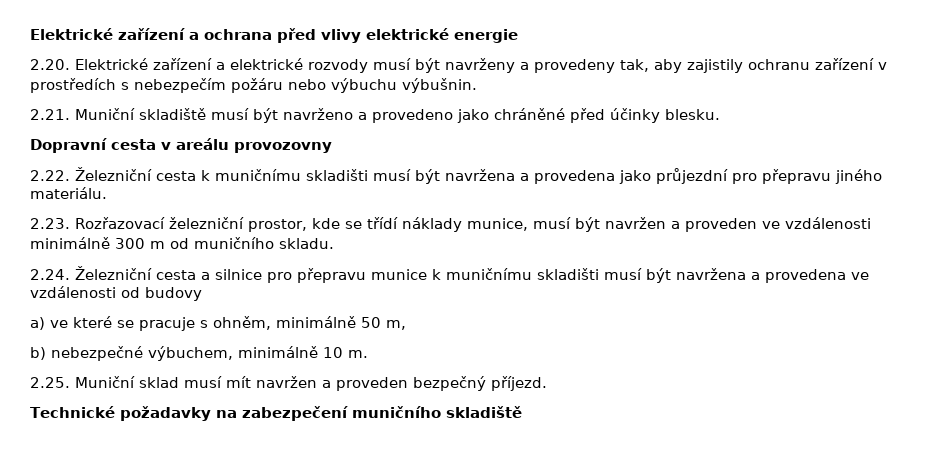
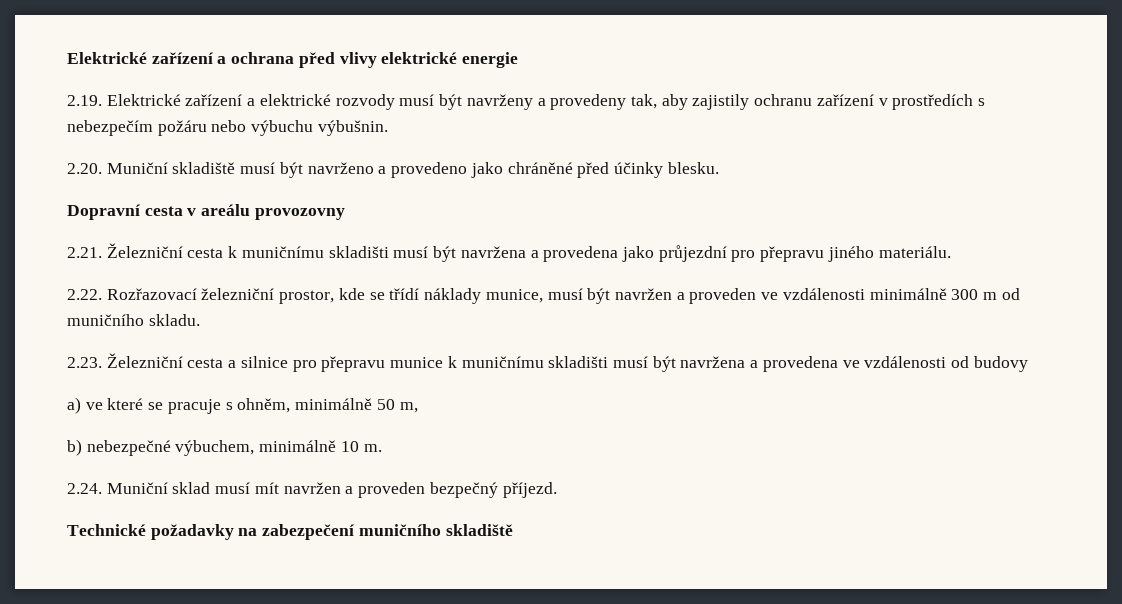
[30,59,70,70] 2.20. -> [67,95,102,106] 2.19.
[30,109,70,120] 2.21. -> [67,163,102,174] 2.20.
[30,170,70,181] 2.22. -> [67,247,102,258] 2.21.
[30,218,70,229] 2.23. -> [67,289,102,300] 2.22.
[30,269,70,280] 2.24. -> [67,357,102,368] 2.23.
[30,377,70,388] 2.25. -> [67,483,102,494] 2.24.

